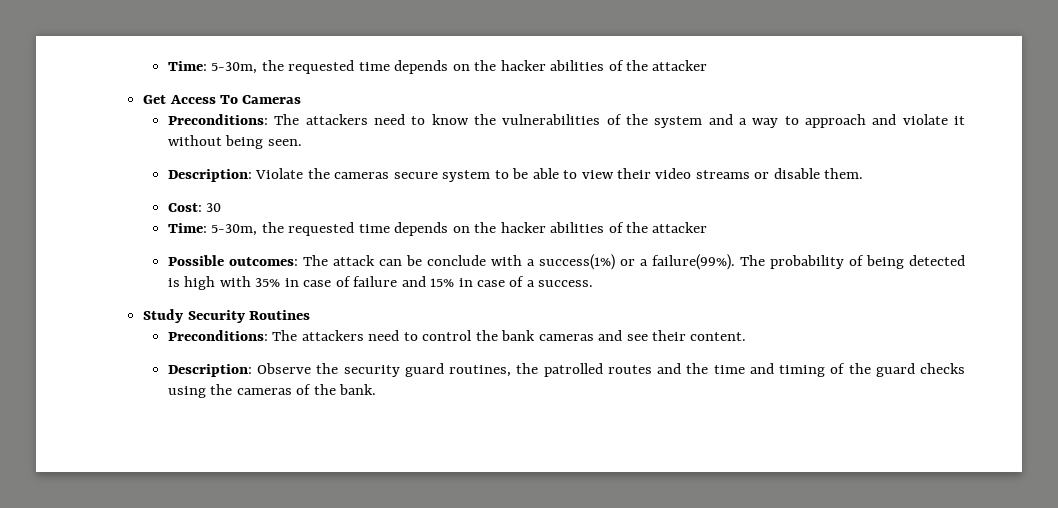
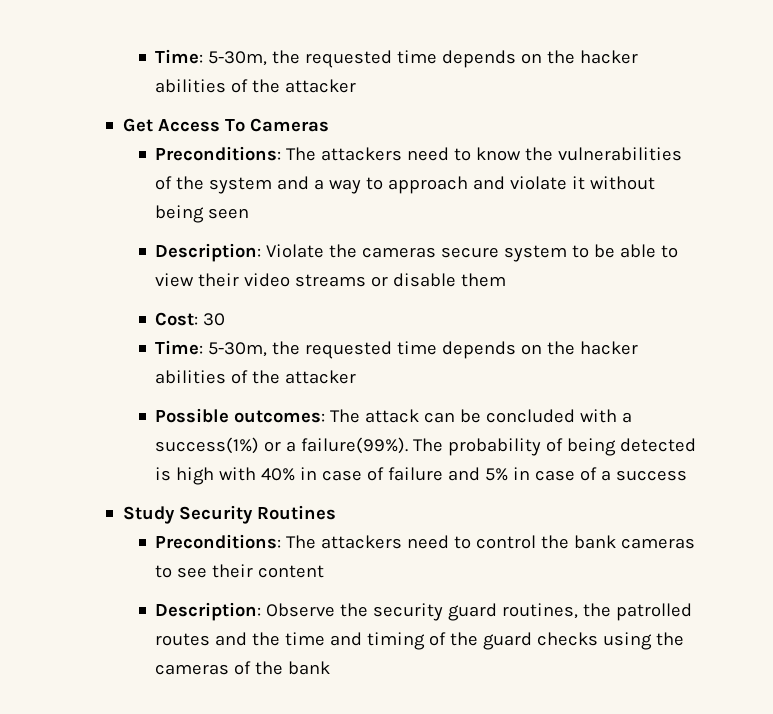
[267,139,302,146] seen. -> [208,208,250,219] seen
[824,168,864,179] them. -> [461,273,507,287] them
[426,255,486,266] conclude -> [486,409,576,423] concluded
[255,278,281,287] 35% -> [261,468,296,481] 40%
[430,278,455,287] 15% -> [485,468,509,481] 5%
[538,280,594,287] success. -> [616,470,688,481] success
[598,330,623,341] and -> [155,565,173,578] to
[690,332,747,341] content. -> [258,565,325,578] content
[339,384,377,395] bank. -> [288,661,331,675] bank

